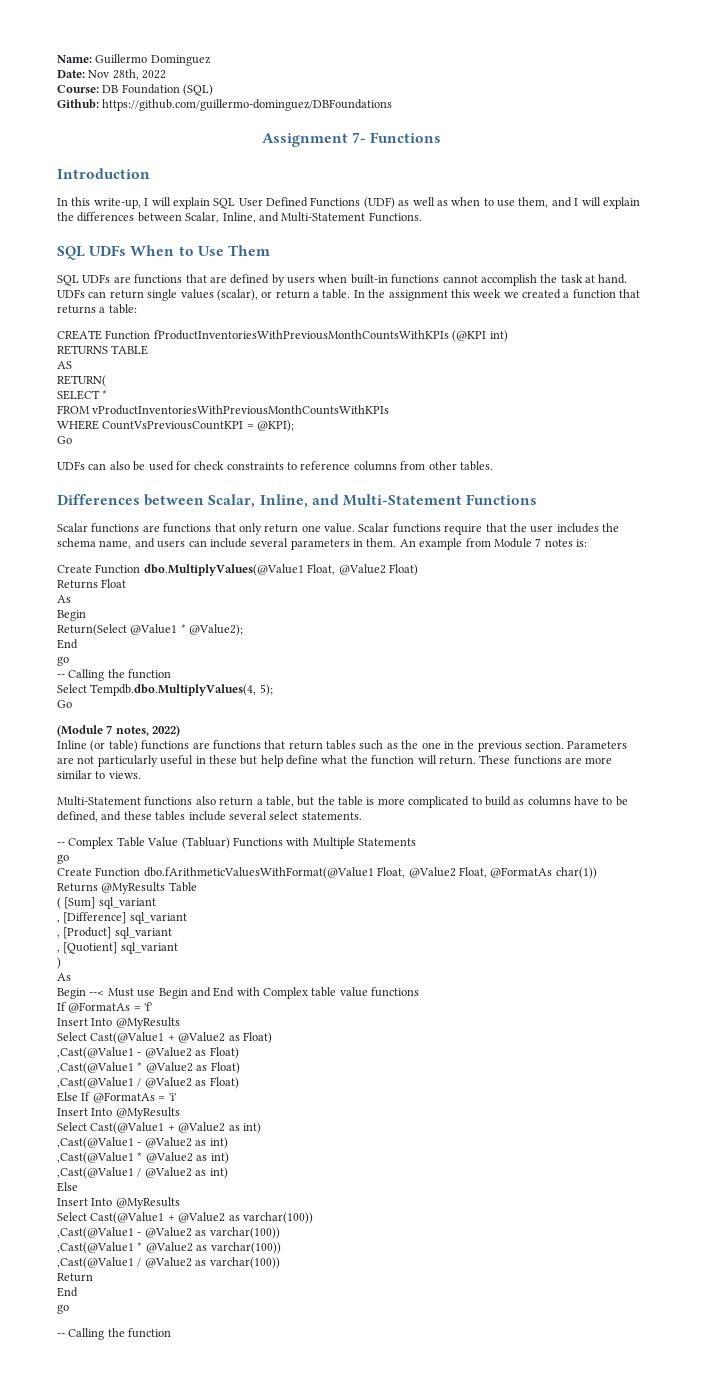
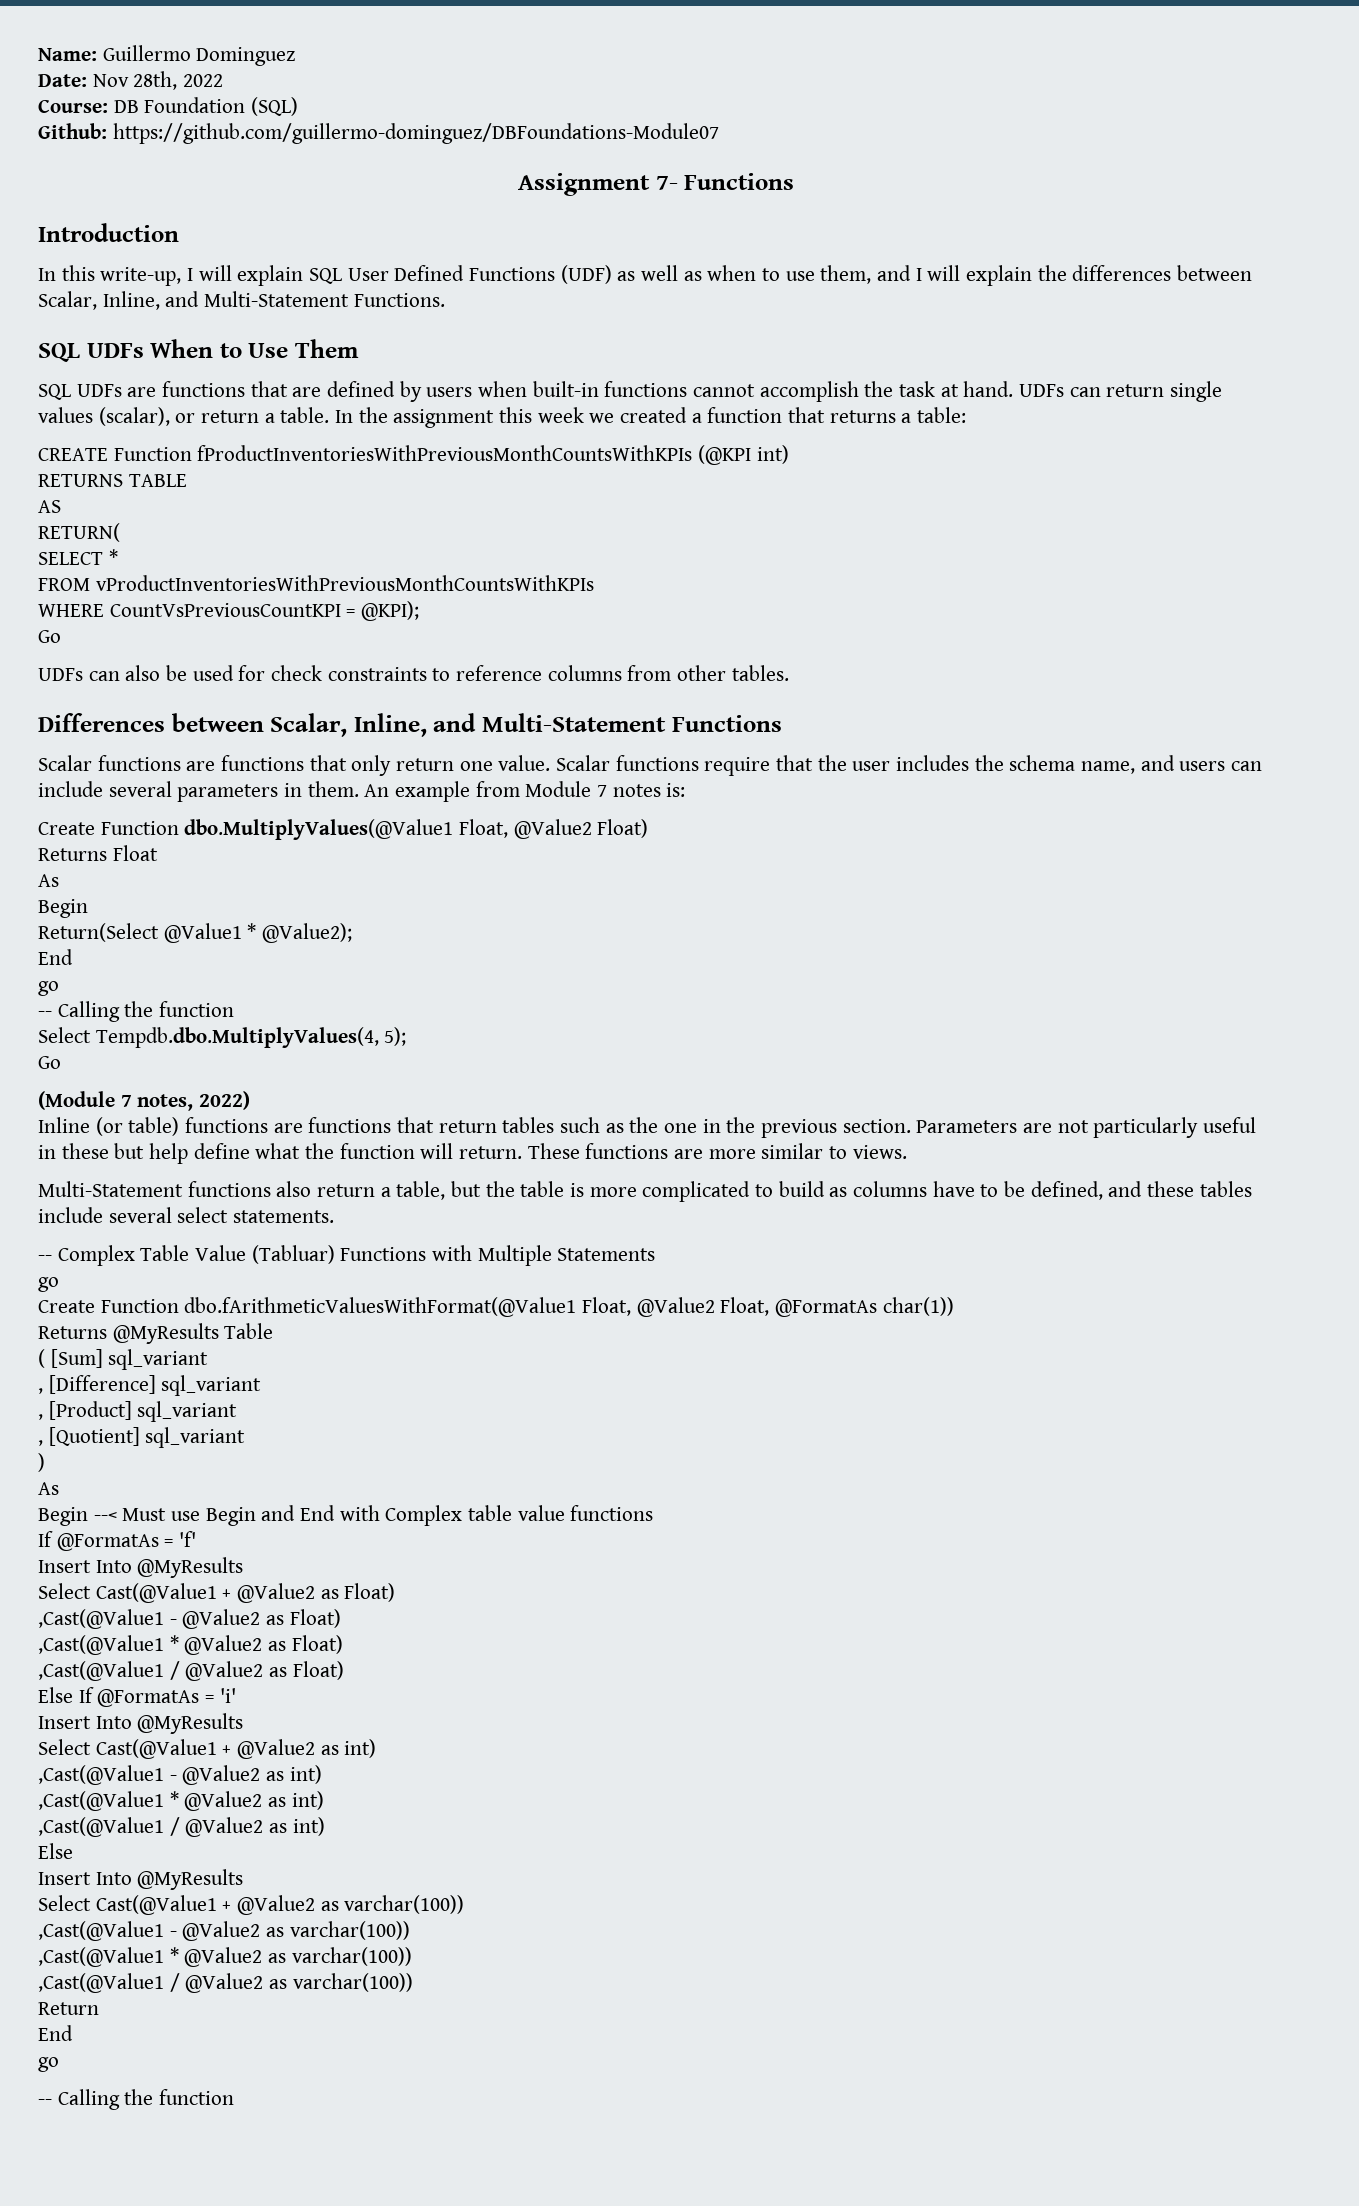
[102,99,393,111] https://github.com/guillermo-dominguez/DBFoundations -> [112,123,719,144] https://github.com/guillermo-dominguez/DBFoundations-Module07

